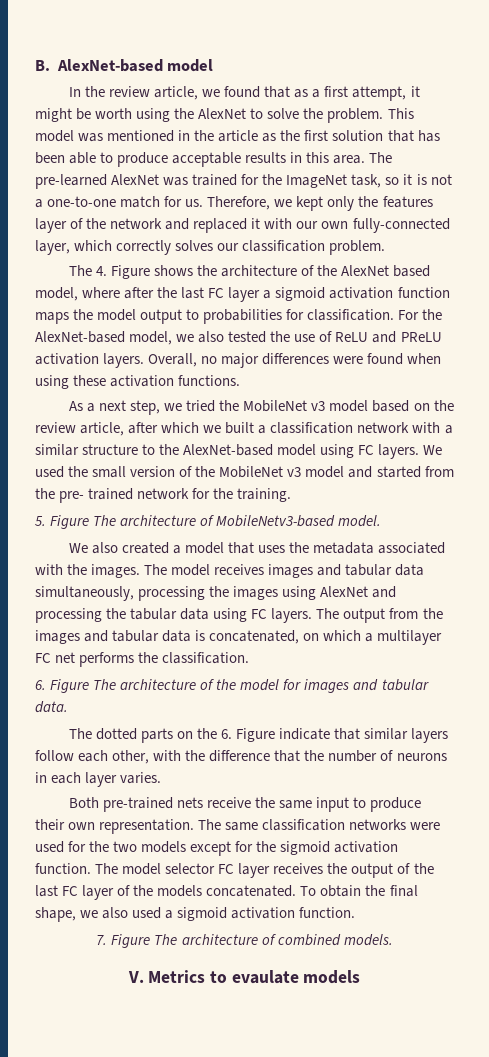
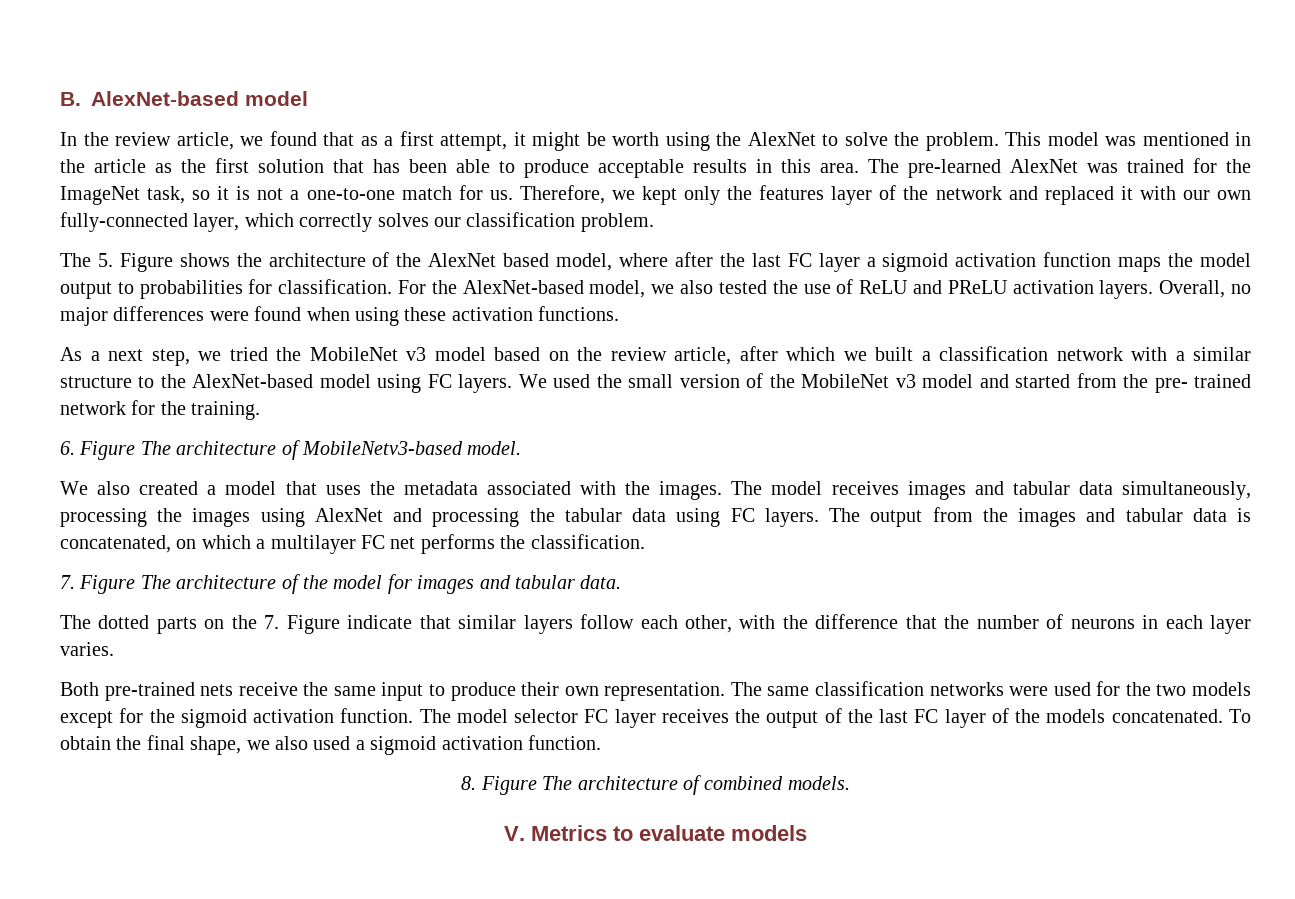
[96,266,108,276] 4. -> [97,253,113,267] 5.
[35,516,46,526] 5. -> [60,441,75,455] 6.
[35,680,46,690] 6. -> [60,575,75,589] 7.
[221,729,233,739] 6. -> [264,615,280,629] 7.
[96,935,108,945] 7. -> [461,776,477,790] 8.
[231,970,299,984] evaulate -> [639,825,725,841] evaluate

